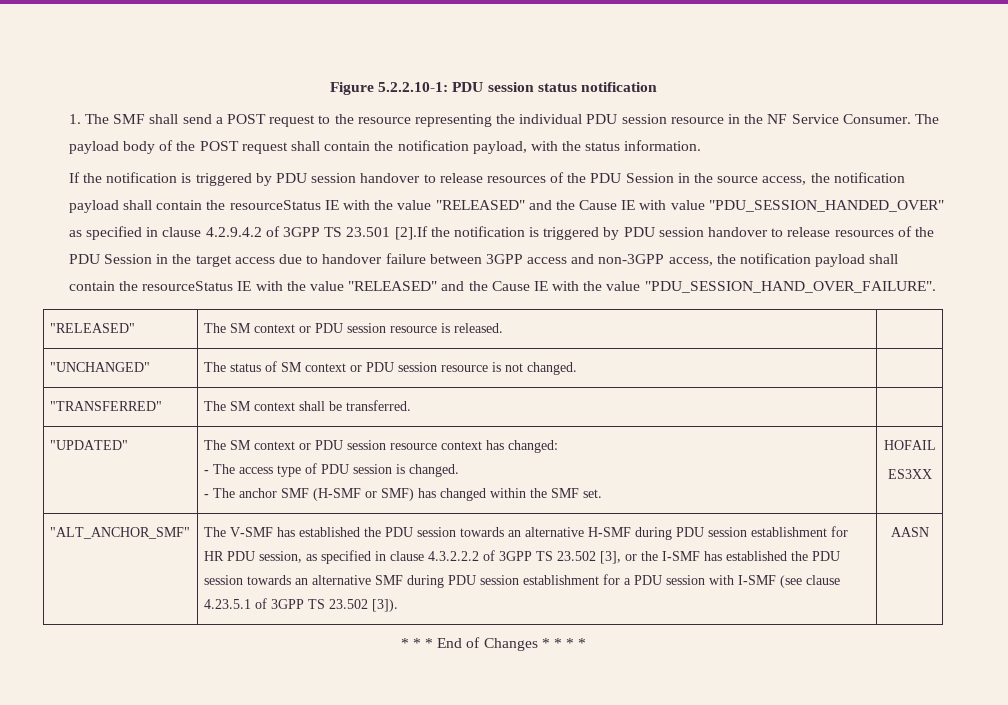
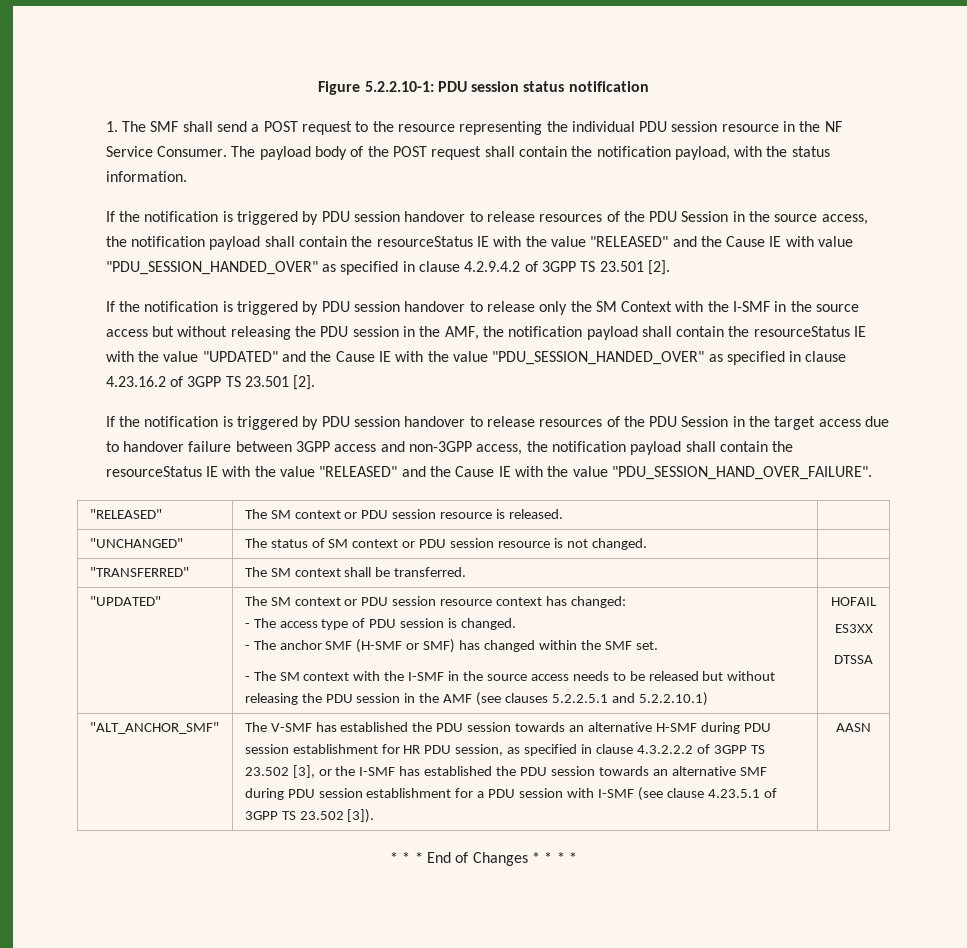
[394,226,428,240] [2].If -> [647,260,670,275] [105,301,860,315] [105,326,867,340] [105,351,847,365] [105,375,316,390] [105,416,115,427] [2]. // If the notification is triggered by PDU session handover to release only the SM Context with the I-SMF in the source access but without releasing the PDU session in the AMF, the notification payload shall contain the resourceStatus IE with the value "UPDATED" and the Cause IE with the value "PDU_SESSION_HANDED_OVER" as specified in clause 4.23.16.2 of 3GPP TS 23.501 [2]. // If
(602, 493) none -> [244,671,776,681] [244,692,708,706] // - The SM context with the I-SMF in the source access needs to be released but without releasing the PDU session in the AMF (see clauses 5.2.2.5.1 and 5.2.2.10.1)
(932, 474) none -> [834,655,873,664] // DTSSA

